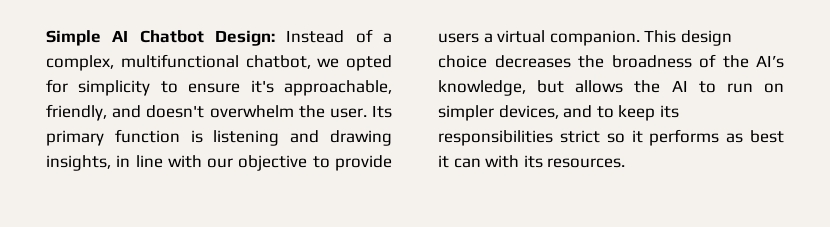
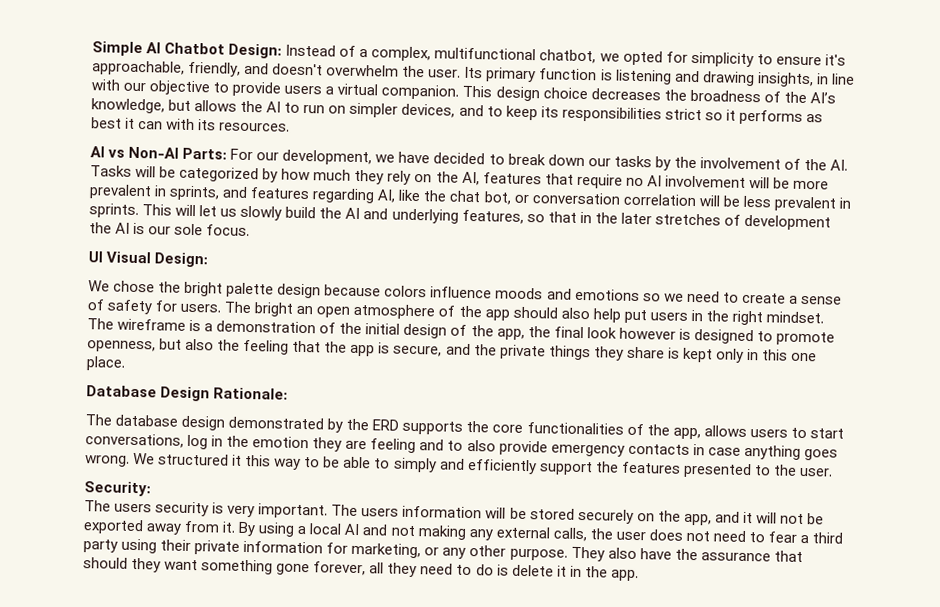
(626, 163) none -> [90,146,848,171] [90,165,829,190] [89,184,851,212] [89,203,831,231] [89,222,251,237] [88,251,209,268] [88,280,842,305] [87,299,824,326] [87,318,835,346] [87,338,818,363] [86,356,125,371] [86,385,289,402] [85,414,844,440] [85,433,838,461] [85,452,833,479] [84,481,151,497] [84,500,824,526] [83,519,844,544] [83,538,803,563] [83,557,639,582] // AI vs Non-AI Parts: For our development, we have decided to break down our tasks by the involvement of the AI. Tasks will be categorized by how much they rely on the AI, features that require no AI involvement will be more prevalent in sprints, and features regarding AI, like the chat bot, or conversation correlation will be less prevalent in sprints. This will let us slowly build the AI and underlying features, so that in the later stretches of development the AI is our sole focus. // UI Visual Design: // We chose the bright palette design because colors influence moods and emotions so we need to create a sense of safety for users. The bright an open atmosphere of the app should also help put users in the right mindset. The wireframe is a demonstration of the initial design of the app, the final look however is designed to promote openness, but also the feeling that the app is secure, and the private things they share is kept only in this one place. // Database Design Rationale: // The database design demonstrated by the ERD supports the core functionalities of the app, allows users to start conversations, log in the emotion they are feeling and to also provide emergency contacts in case anything goes wrong. We structured it this way to be able to simply and efficiently support the features presented to the user. // Security: // The users security is very important. The users information will be stored securely on the app, and it will not be exported away from it. By using a local AI and not making any external calls, the user does not need to fear a third party using their private information for marketing, or any other purpose. They also have the assurance that should they want something gone forever, all they need to do is delete it in the app.

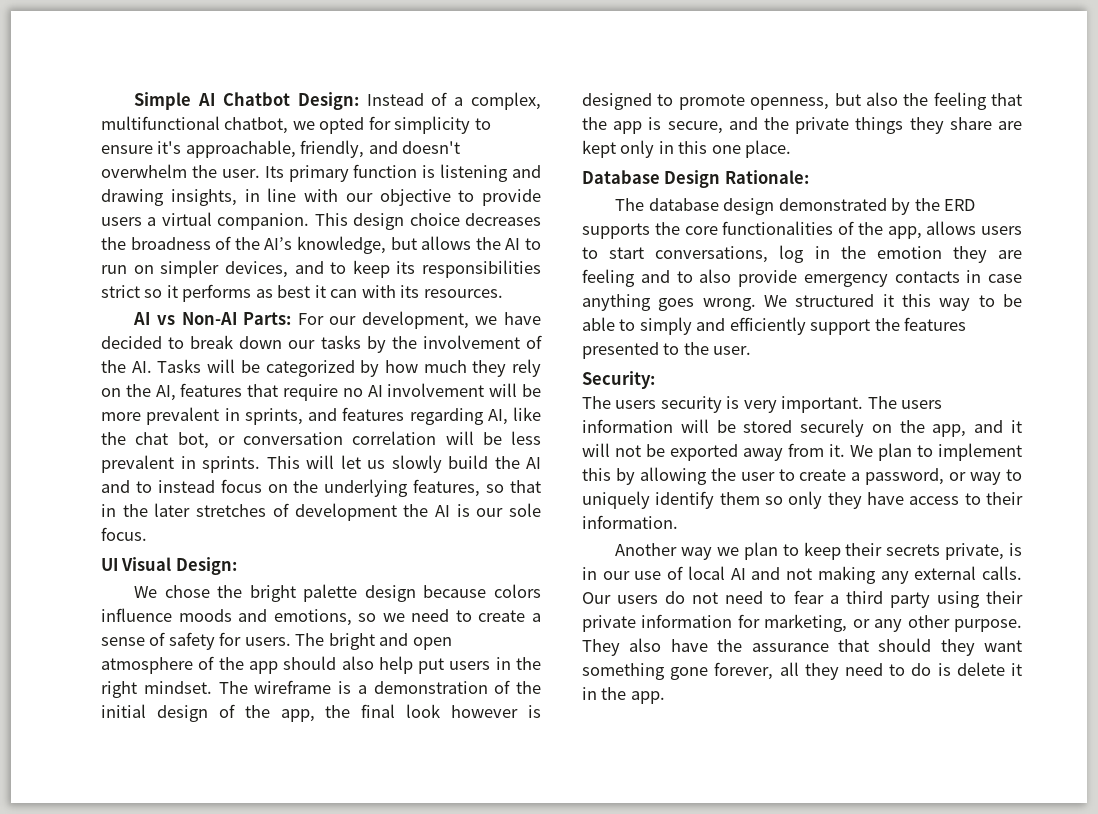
(389, 214) none -> [135,479,319,493] to instead focus on the
[574,288,640,302] emotions -> [273,609,352,626] emotions,
[296,305,314,315] an -> [379,633,409,646] and
[667,347,680,359] is -> [998,121,1022,130] are
[238,521,307,537] By using a -> [850,443,1022,461] [582,467,1023,485] [582,491,1023,509] [582,515,678,529] [615,542,1022,560] [582,566,684,580] We plan to implement this by allowing the user to create a password, or way to uniquely identify them so only they have access to their information. // Another way we plan to keep their secrets private, is in our use of
[552,527,683,542] calls, the user does -> [982,566,1022,580] [582,591,686,604] calls. Our users do

